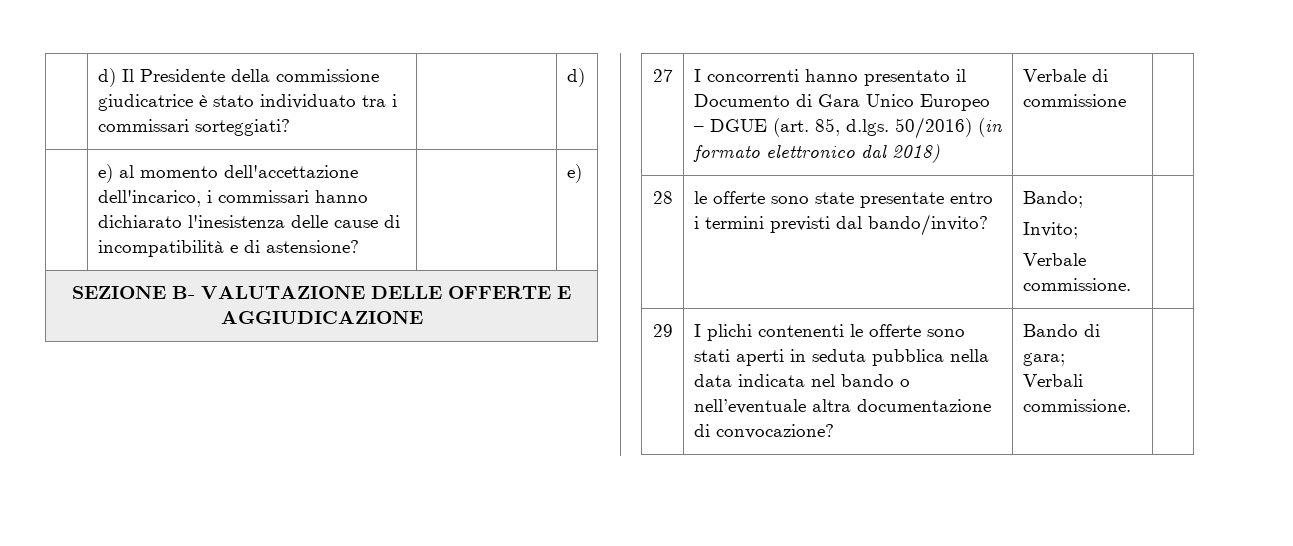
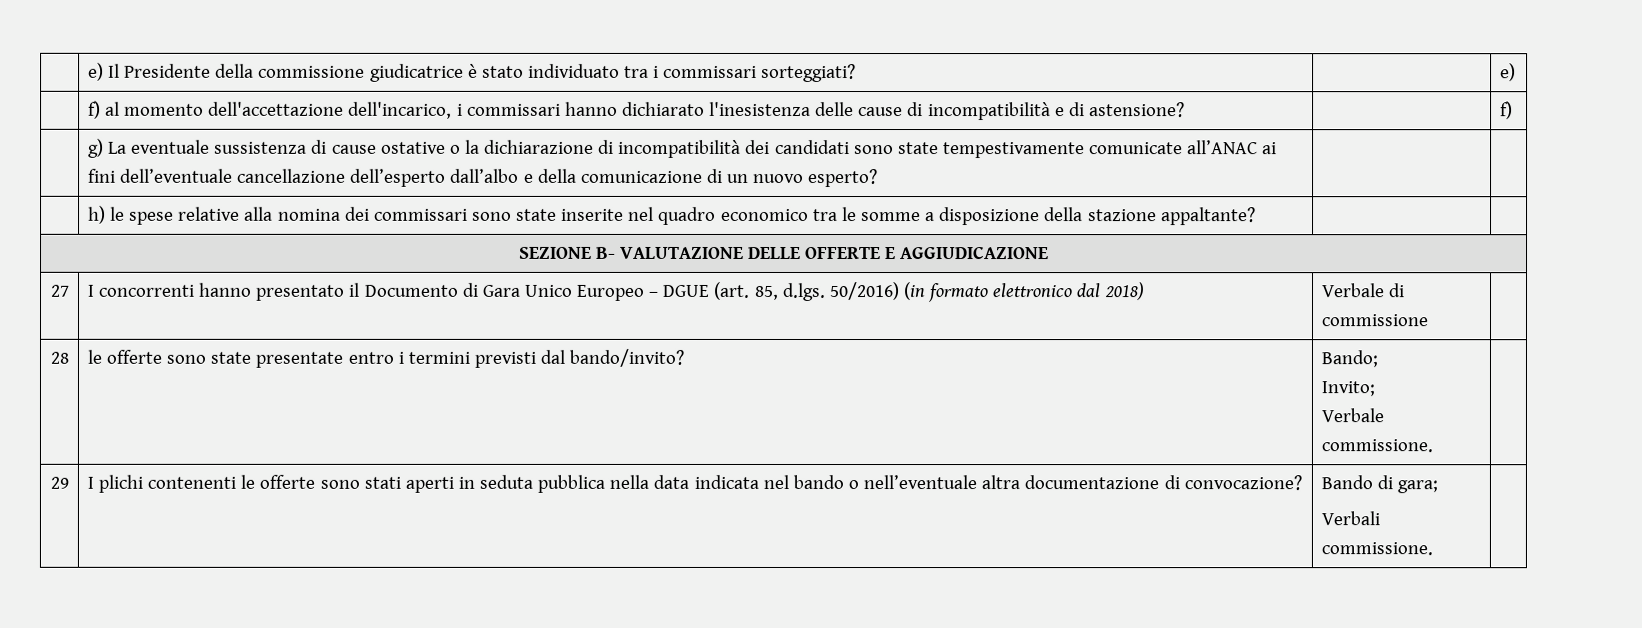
[97,68,116,87] | d) -> [87,62,104,81] | e)
[566,68,585,87] [97,164,113,183] d) // | e) -> [1499,63,1516,82] [87,100,101,119] e) // | f)
[566,164,582,183] e) -> [1499,101,1513,120] [87,138,1278,159] [87,168,879,188] [87,205,1256,226] f) // | g) La eventuale sussistenza di cause ostative o la dichiarazione di incompatibilità dei candidati sono state tempestivamente comunicate all’ANAC ai fini dell’eventuale cancellazione dell’esperto dall’albo e della comunicazione di un nuovo esperto? | | // | h) le spese relative alla nomina dei commissari sono state inserite nel quadro economico tra le somme a disposizione della stazione appaltante? | |

